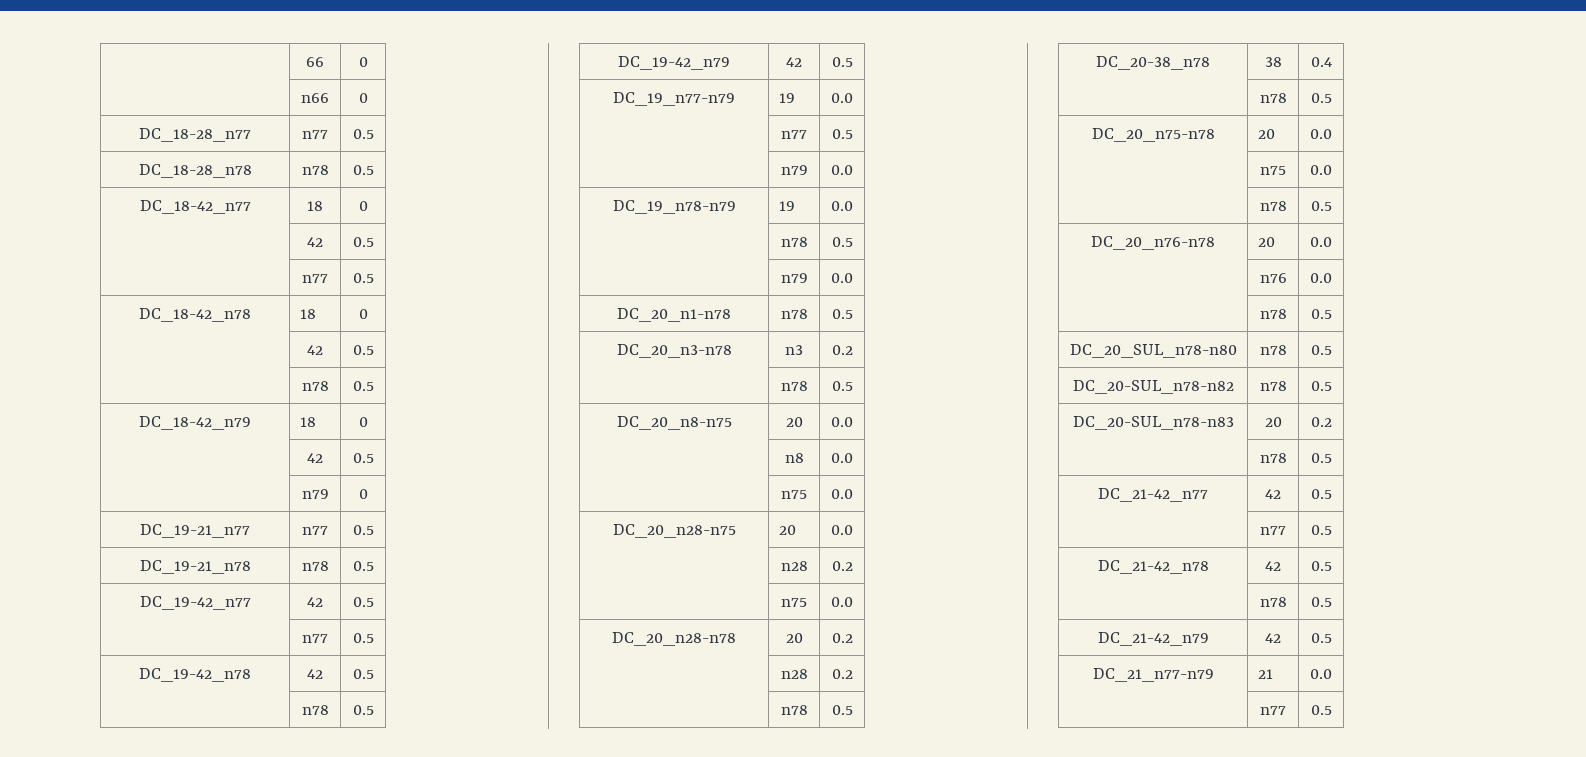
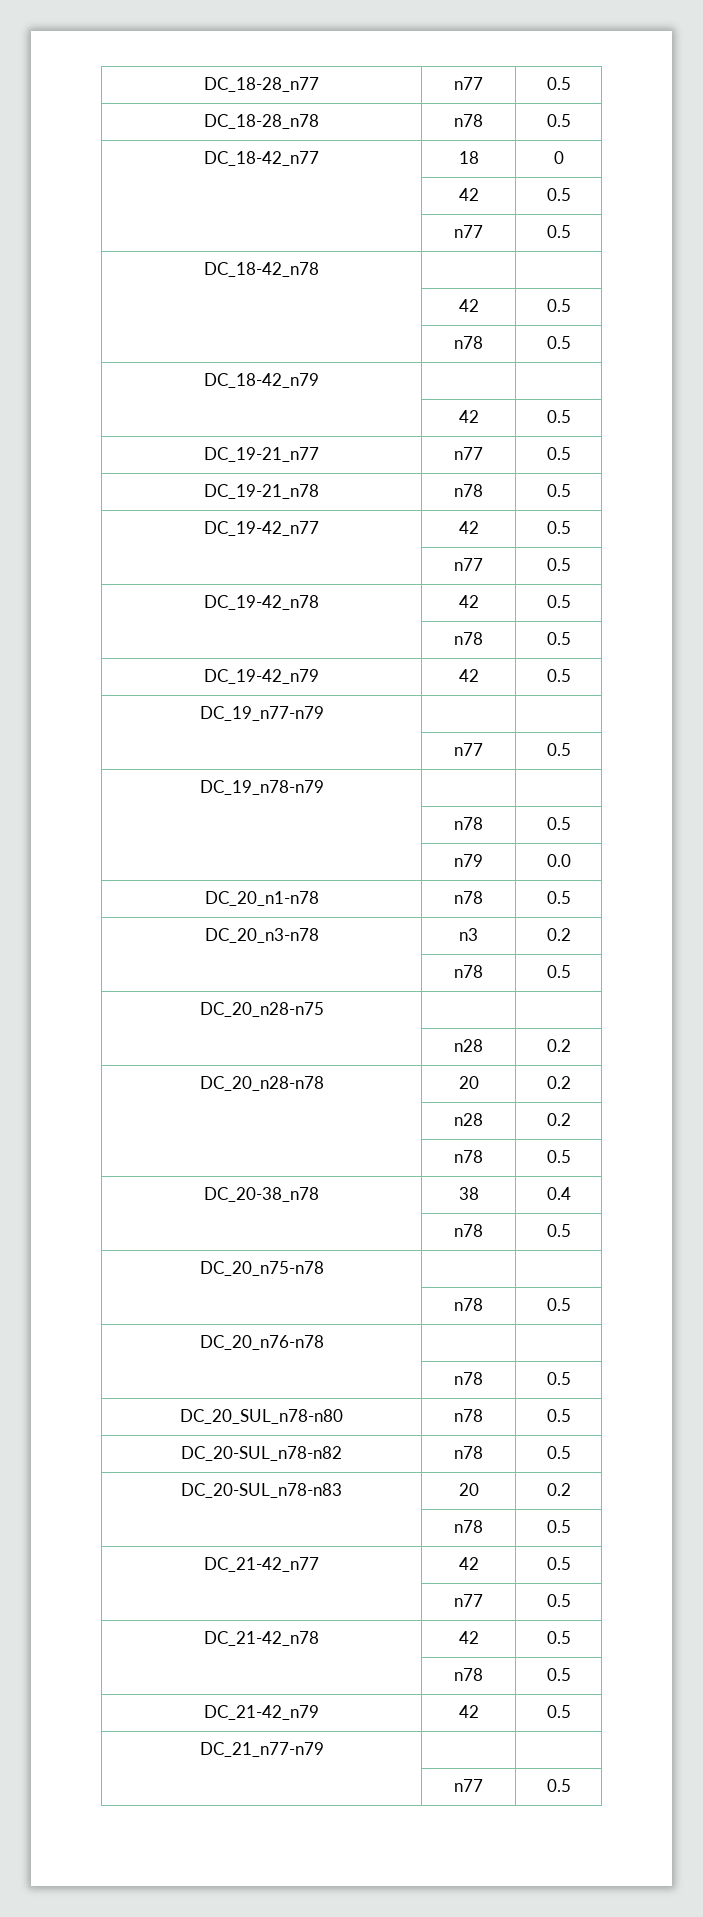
[306,57,324,67] [358,57,368,67] [301,93,329,103] [358,93,368,103] | 66 | 0 // | n66 | 0 // -> (204, 84) none
[299,309,316,319] [358,309,368,319] 18 | 0 -> (319, 269) |
[299,417,316,427] [358,417,368,427] [307,453,323,463] [352,453,374,463] [301,489,329,499] [358,489,368,499] 18 | 0 // | 42 | 0.5 // | n79 | 0 -> [458,410,479,423] [546,410,571,423] | // | 42 | 0.5
[778,93,795,103] [831,93,853,103] [781,130,807,139] [831,129,853,139] [780,165,808,175] [831,165,853,175] 19 | 0.0 // | n77 | 0.5 // | n79 | 0.0 -> [454,743,483,756] [546,743,571,756] | // | n77 | 0.5
[778,201,795,211] [831,201,853,211] 19 | 0.0 -> (324, 787) |
[616,416,732,430] [785,417,803,427] [831,417,853,427] [784,453,804,463] [831,453,853,463] [781,490,807,499] [831,489,853,499] // DC_20_n8-n75 | 20 | 0.0 // | n8 | 0.0 // | n75 | 0.0 -> (571, 971) none
[778,525,796,535] [831,525,853,535] [780,561,808,571] [831,561,853,571] [781,598,807,607] [831,597,853,607] 20 | 0.0 // | n28 | 0.2 // | n75 | 0.0 -> [454,1039,483,1052] [546,1039,571,1052] | // | n28 | 0.2
[1257,129,1275,139] [1310,129,1332,139] [1260,166,1286,175] [1310,165,1332,175] 20 | 0.0 // | n75 | 0.0 -> (324, 1268) |
[1257,237,1275,247] [1310,237,1332,247] [1259,273,1287,283] [1310,273,1332,283] 20 | 0.0 // | n76 | 0.0 -> (324, 1342) |
[1257,669,1273,679] [1310,669,1332,679] 21 | 0.0 -> (324, 1749) |

